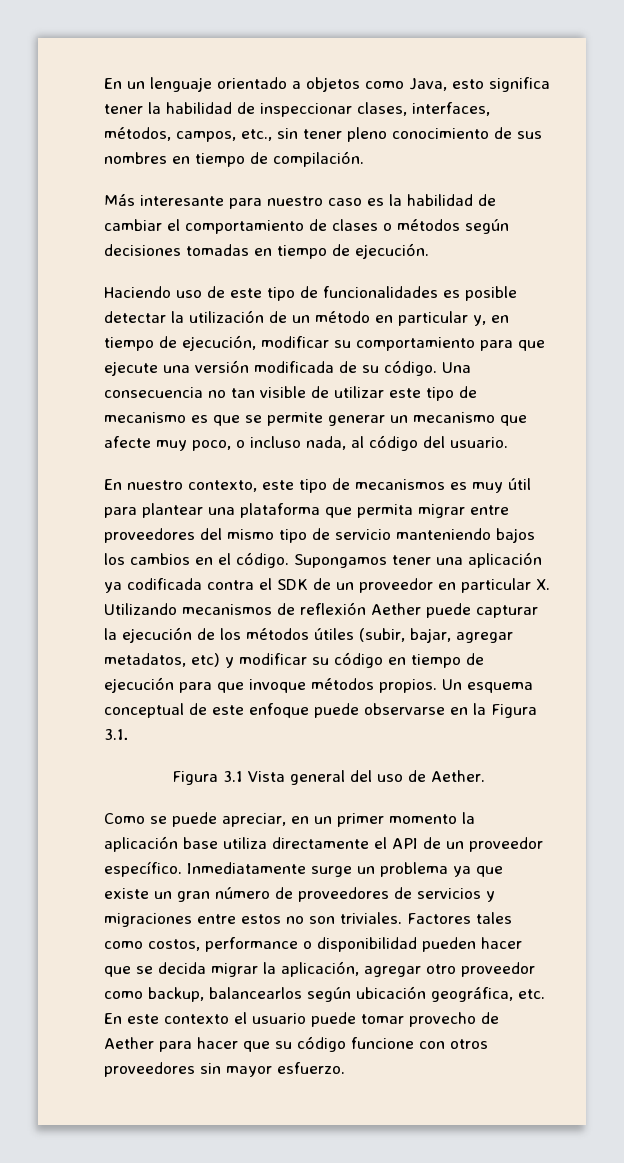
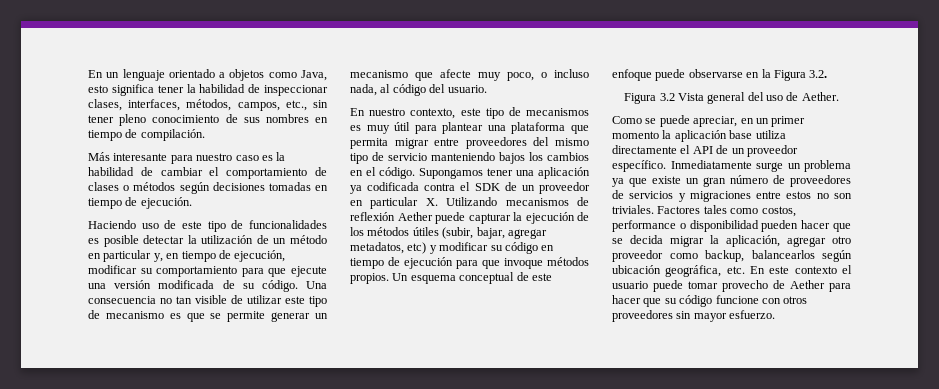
[104,729,129,740] [171,771,243,785] 3.1. // Figura 3.1 -> [809,70,828,78] [624,93,675,104] 3.2. // Figura 3.2

